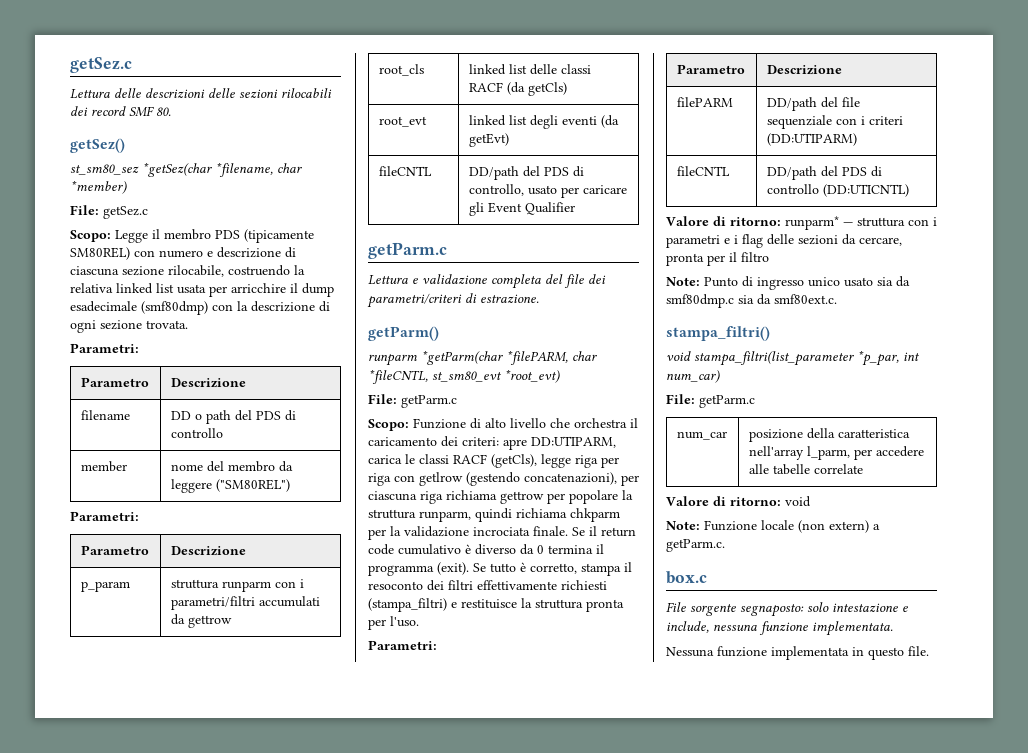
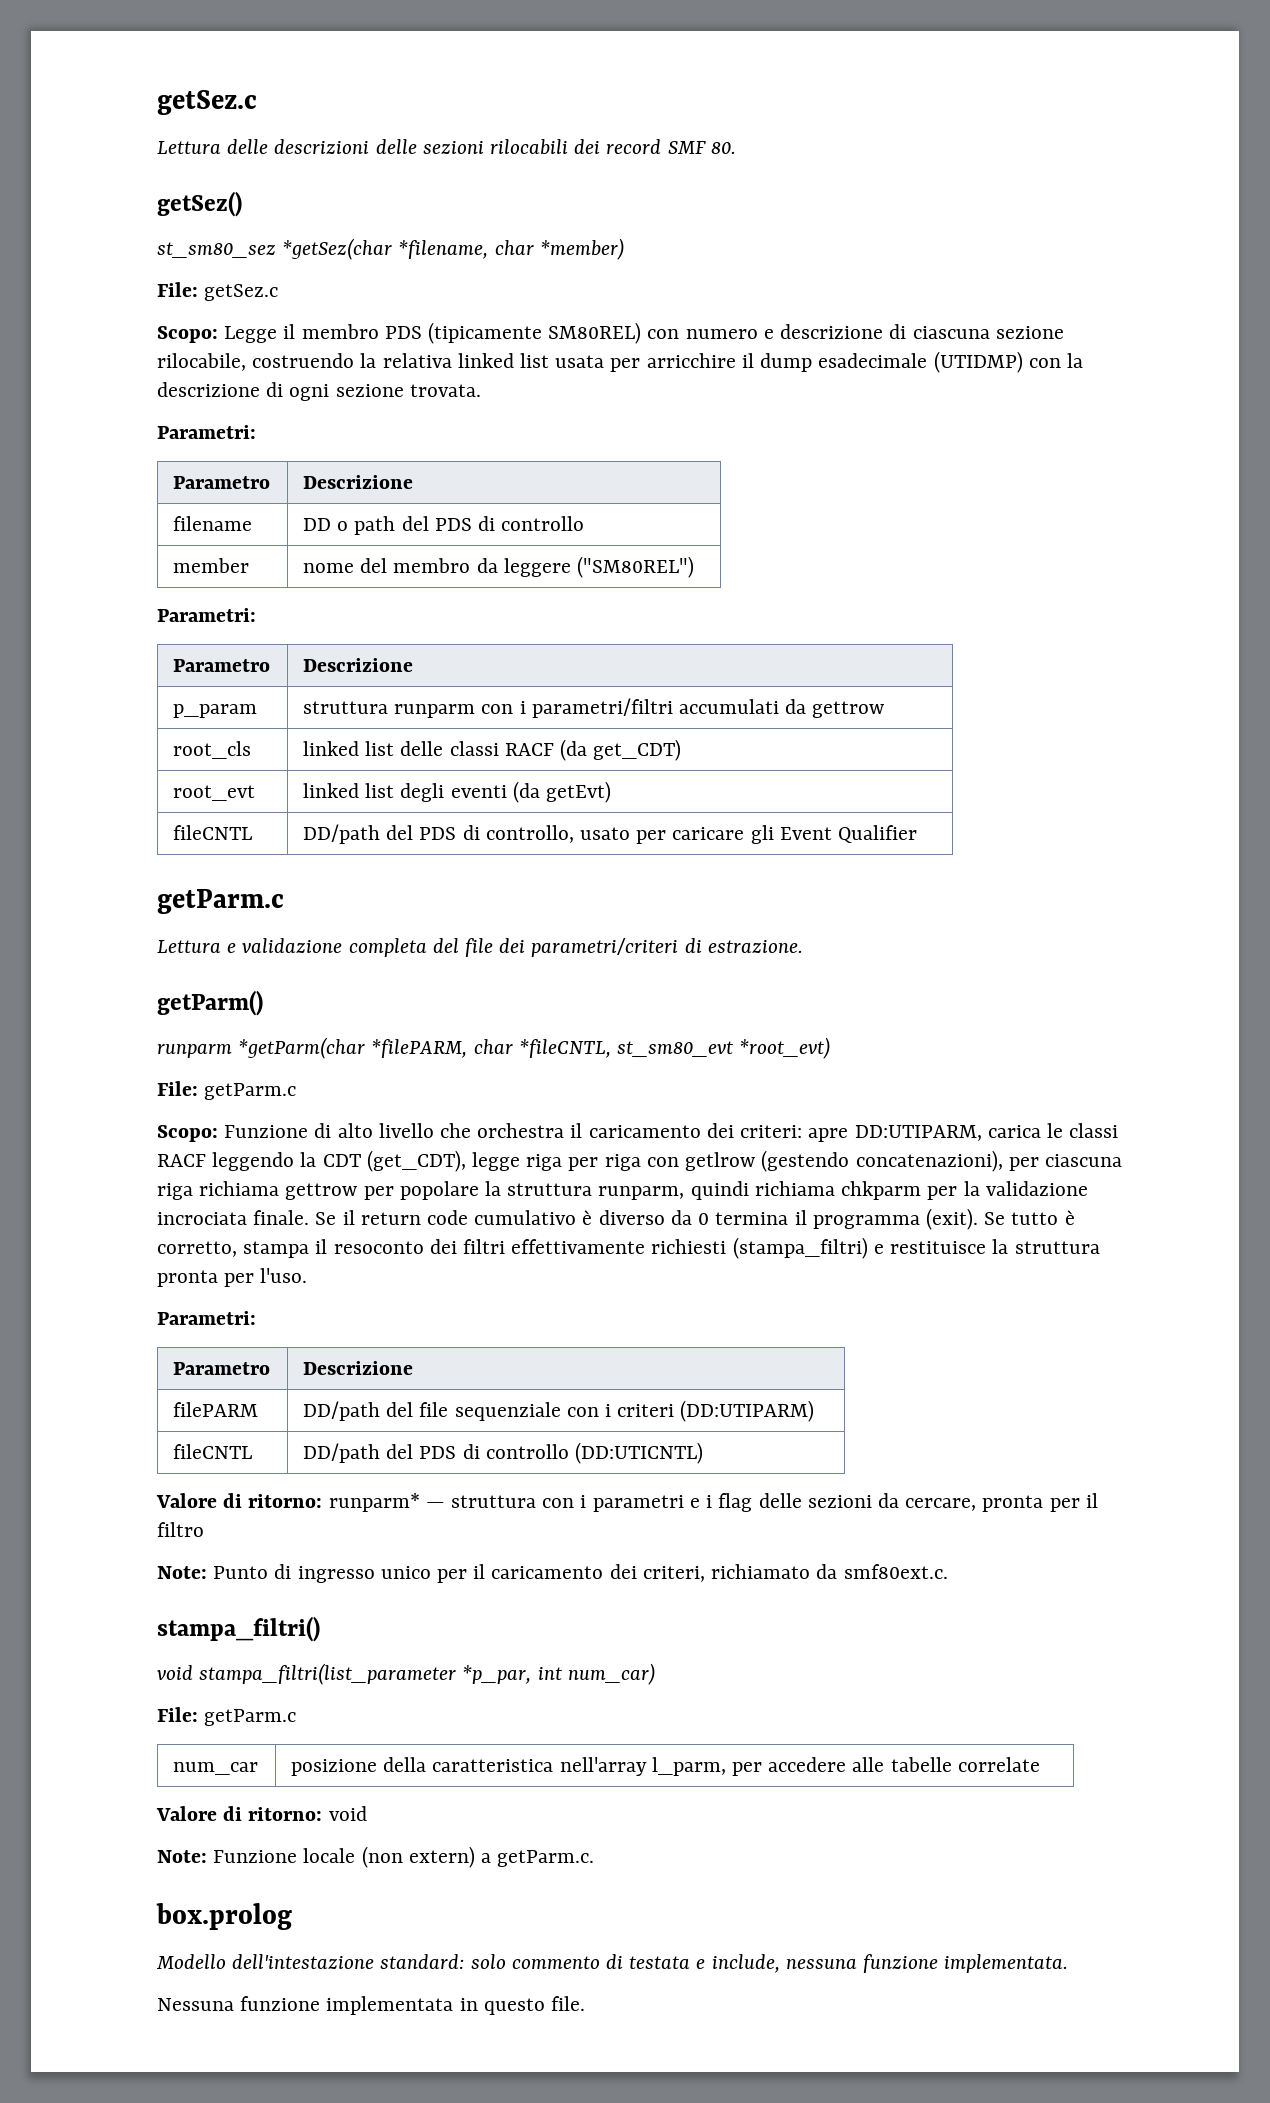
[141,301,208,315] (smf80dmp) -> [933,351,1023,373] (UTIDMP)
[527,82,567,96] getCls) -> [593,739,682,761] get_CDT)
[491,454,537,468] (getCls), -> [212,1150,466,1172] leggendo la CDT (get_CDT),
[844,276,910,287] [666,294,754,308] usato sia da smf80dmp.c sia -> [437,1564,811,1583] per il caricamento dei criteri, richiamato
[666,571,707,584] [666,602,898,617] box.c // File sorgente segnaposto: solo intestazione -> [156,1903,292,1930] [156,1954,691,1969] box.prolog // Modello dell'intestazione standard: solo commento di testata

